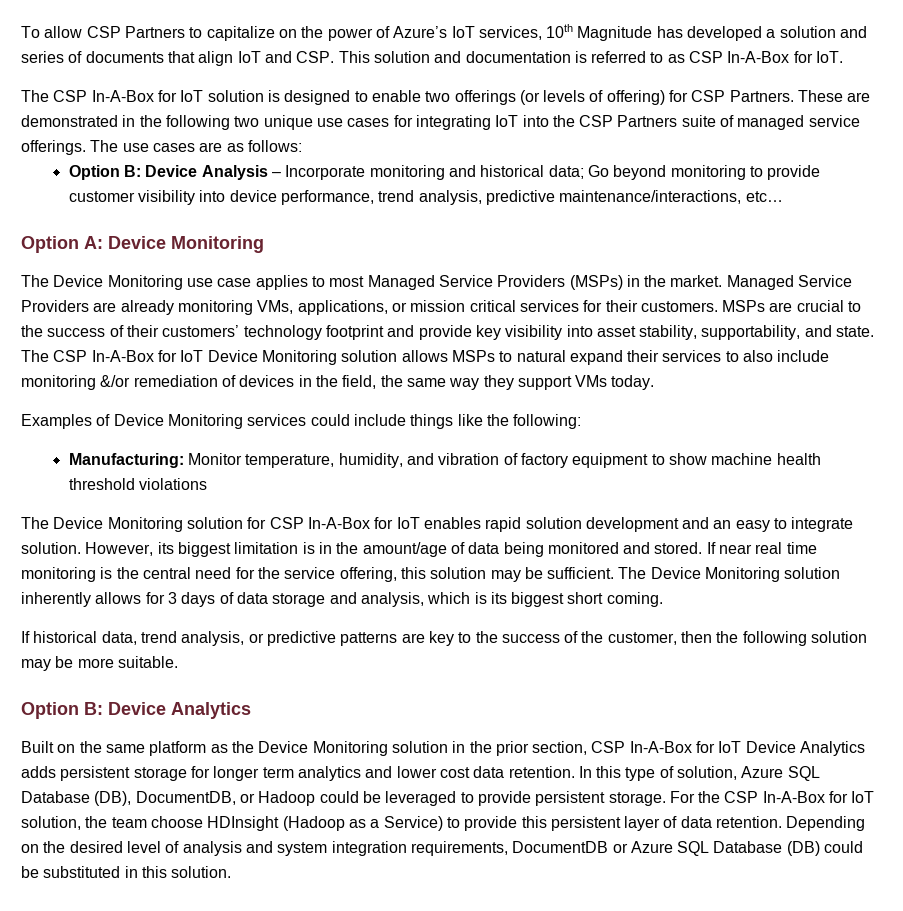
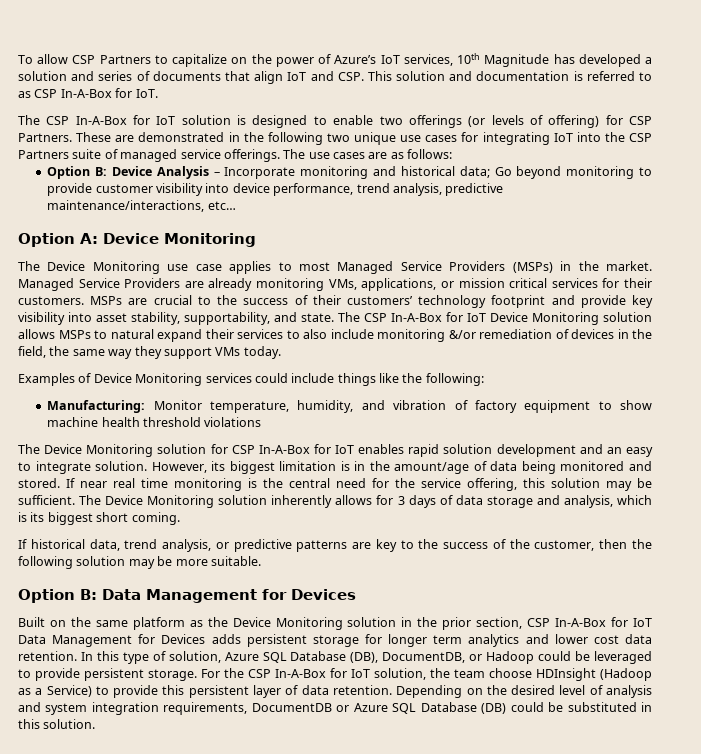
[108,702,251,719] Device Analytics -> [102,589,356,603] Data Management for Devices
[745,741,866,756] Device Analytics -> [18,634,206,647] Data Management for Devices

